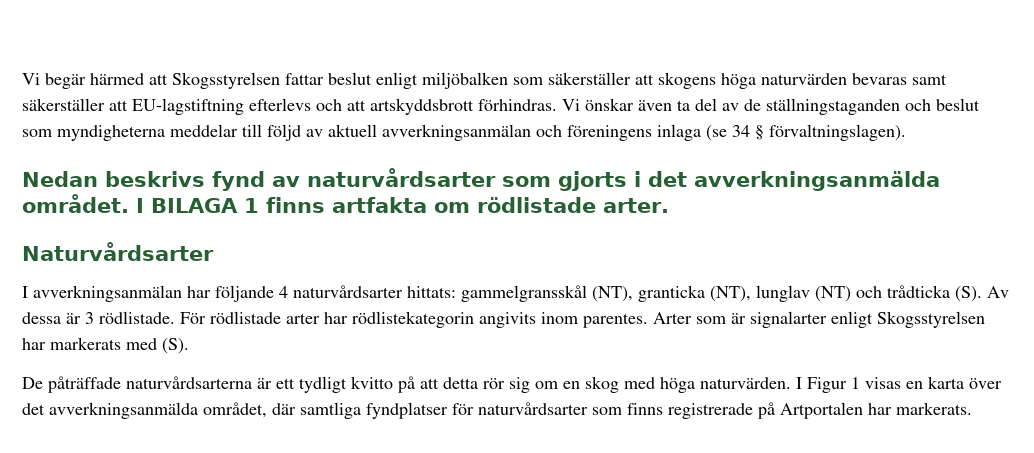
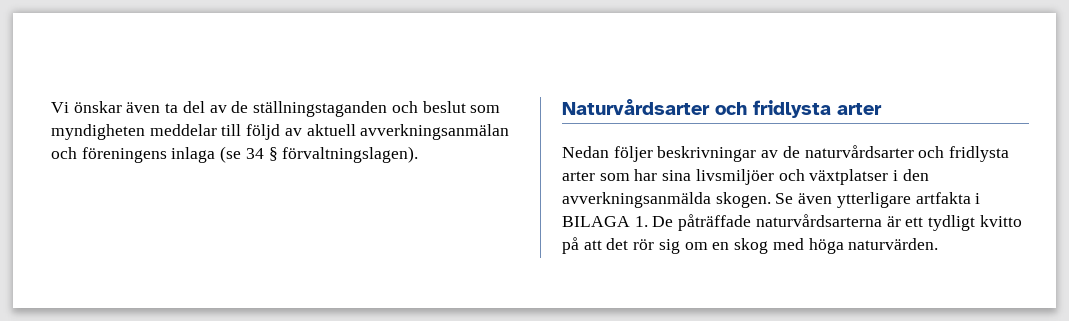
[22,72,947,89] [22,98,580,115] Vi begär härmed att Skogsstyrelsen fattar beslut enligt miljöbalken som säkerställer att skogens höga naturvärden bevaras samt säkerställer att EU-lagstiftning efterlevs och att artskyddsbrott förhindras. Vi -> [51,102,69,113] Vi
[57,125,165,141] myndigheterna -> [51,124,145,140] myndigheten
[22,168,940,191] [22,194,669,213] [22,242,214,261] [22,285,1009,302] [22,311,985,328] [22,337,189,354] Nedan beskrivs fynd av naturvårdsarter som gjorts i det avverkningsanmälda området. I BILAGA 1 finns artfakta om rödlistade arter. // Naturvårdsarter // I avverkningsanmälan har följande 4 naturvårdsarter hittats: gammelgransskål (NT), granticka (NT), lunglav (NT) och trådticka (S). Av dessa är 3 rödlistade. För rödlistade arter har rödlistekategorin angivits inom parentes. Arter som är signalarter enligt Skogsstyrelsen har markerats med (S). // -> [562,99,882,118] [562,145,1010,162] [562,169,929,185] [562,192,981,208] [562,216,648,227] Naturvårdsarter och fridlysta arter // Nedan följer beskrivningar av de naturvårdsarter och fridlysta arter som har sina livsmiljöer och växtplatser i den avverkningsanmälda skogen. Se även ytterligare artfakta i BILAGA 1.
[443,377,478,389] detta -> [606,238,629,250] det
[796,376,1002,393] [22,402,972,419] I Figur 1 visas en karta över det avverkningsanmälda området, där samtliga fyndplatser för naturvårdsarter som finns registrerade på Artportalen har markerats. -> (939, 244) none

